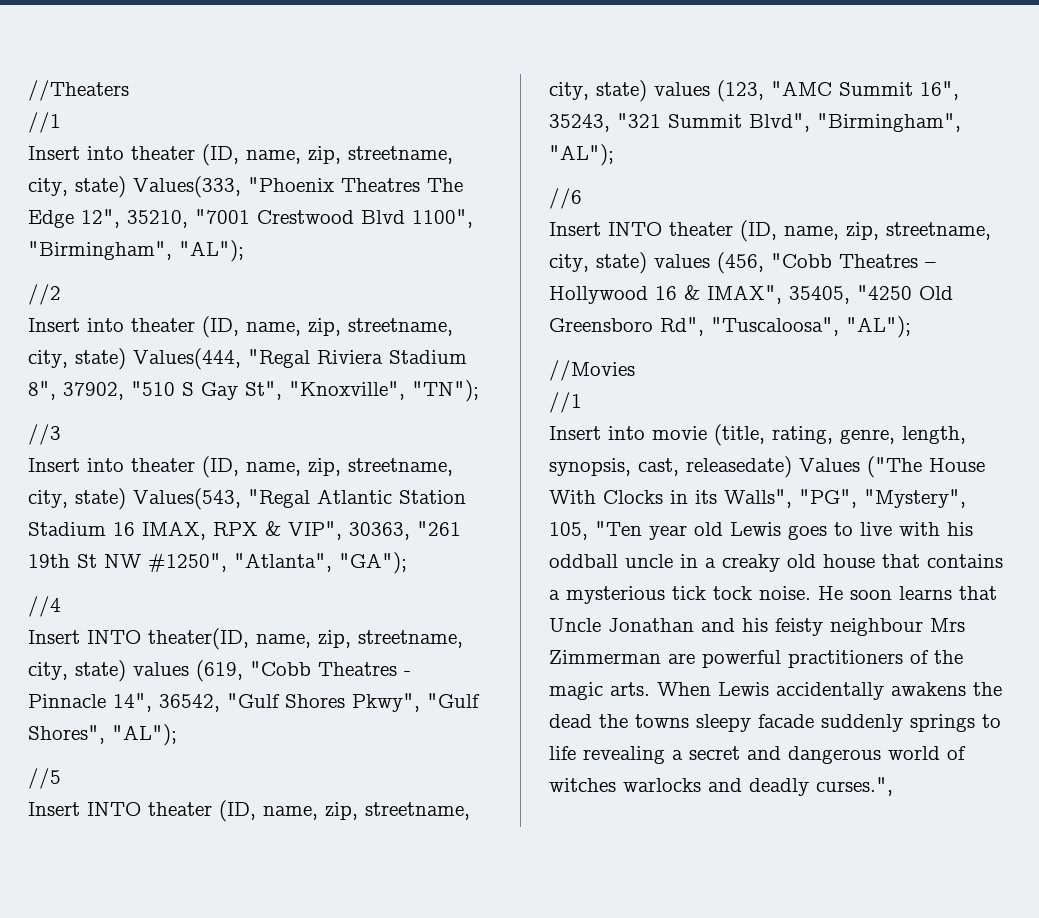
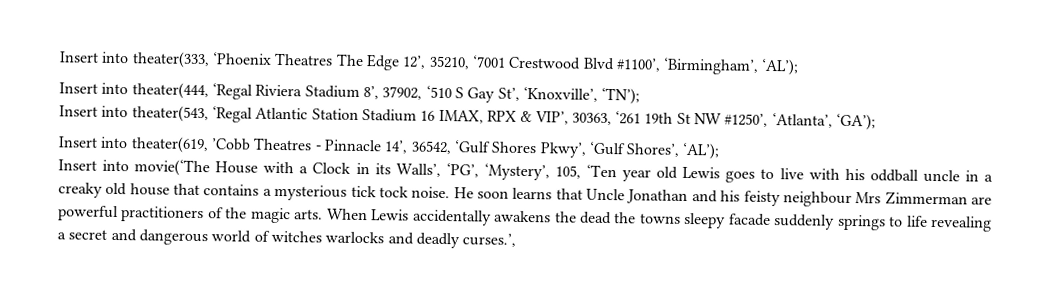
[28,80,129,101] [28,112,61,133] [28,144,453,166] [28,176,463,198] [28,209,473,228] [28,240,244,262] [28,284,61,305] [28,316,453,338] [28,348,467,370] [28,380,479,402] [28,424,61,445] [28,456,453,478] [28,488,310,510] //Theaters // //1 // Insert into theater (ID, name, zip, streetname, city, state) Values(333, "Phoenix Theatres The Edge 12", 35210, "7001 Crestwood Blvd 1100", "Birmingham", "AL"); // //2 // Insert into theater (ID, name, zip, streetname, city, state) Values(444, "Regal Riviera Stadium 8", 37902, "510 S Gay St", "Knoxville", "TN"); // //3 // Insert into theater (ID, name, zip, streetname, city, state) Values(543, "Regal -> [59,51,800,76] [59,82,641,105] [59,105,253,123] Insert into theater(333, ‘Phoenix Theatres The Edge 12’, 35210, ‘7001 Crestwood Blvd #1100’, ‘Birmingham’, ‘AL’); // Insert into theater(444, ‘Regal Riviera Stadium 8’, 37902, ‘510 S Gay St’, ‘Knoxville’, ‘TN’); // Insert into theater(543, ‘Regal
[288,521,461,540] [28,552,407,574] [28,596,61,617] [28,628,463,650] [28,660,411,682] [28,693,480,712] [28,724,177,746] [28,768,61,789] [28,800,470,822] [549,80,959,102] [549,113,961,132] [549,144,614,166] [549,188,582,209] [549,220,991,242] [549,252,936,274] [549,285,953,304] [549,316,911,338] [549,360,635,381] [549,392,582,413] [549,424,966,446] [549,456,985,478] [549,489,966,508] [549,521,642,540] VIP", 30363, "261 19th St NW #1250", "Atlanta", "GA"); // //4 // Insert INTO theater(ID, name, zip, streetname, city, state) values (619, "Cobb Theatres - Pinnacle 14", 36542, "Gulf Shores Pkwy", "Gulf Shores", "AL"); // //5 // Insert INTO theater (ID, name, zip, streetname, city, state) values (123, "AMC Summit 16", 35243, "321 Summit Blvd", "Birmingham", "AL"); // //6 // Insert INTO theater (ID, name, zip, streetname, city, state) values (456, "Cobb Theatres – Hollywood 16 & IMAX", 35405, "4250 Old Greensboro Rd", "Tuscaloosa", "AL"); // //Movies // //1 // Insert into movie (title, rating, genre, length, synopsis, cast, releasedate) Values ("The House With Clocks in its Walls", "PG", "Mystery", 105, "Ten -> [534,111,877,131] [58,136,721,160] [58,159,618,181] VIP’, 30363, ‘261 19th St NW #1250’, ‘Atlanta’, ‘GA’); // Insert into theater(619, ’Cobb Theatres - Pinnacle 14’, 36542, ‘Gulf Shores Pkwy’, ‘Gulf Shores’, ‘AL’); // Insert into movie(‘The House with a Clock in its Walls’, ‘PG’, ‘Mystery’, 105, ‘Ten
[816,777,893,796] curses.", -> [462,233,517,247] curses.’,

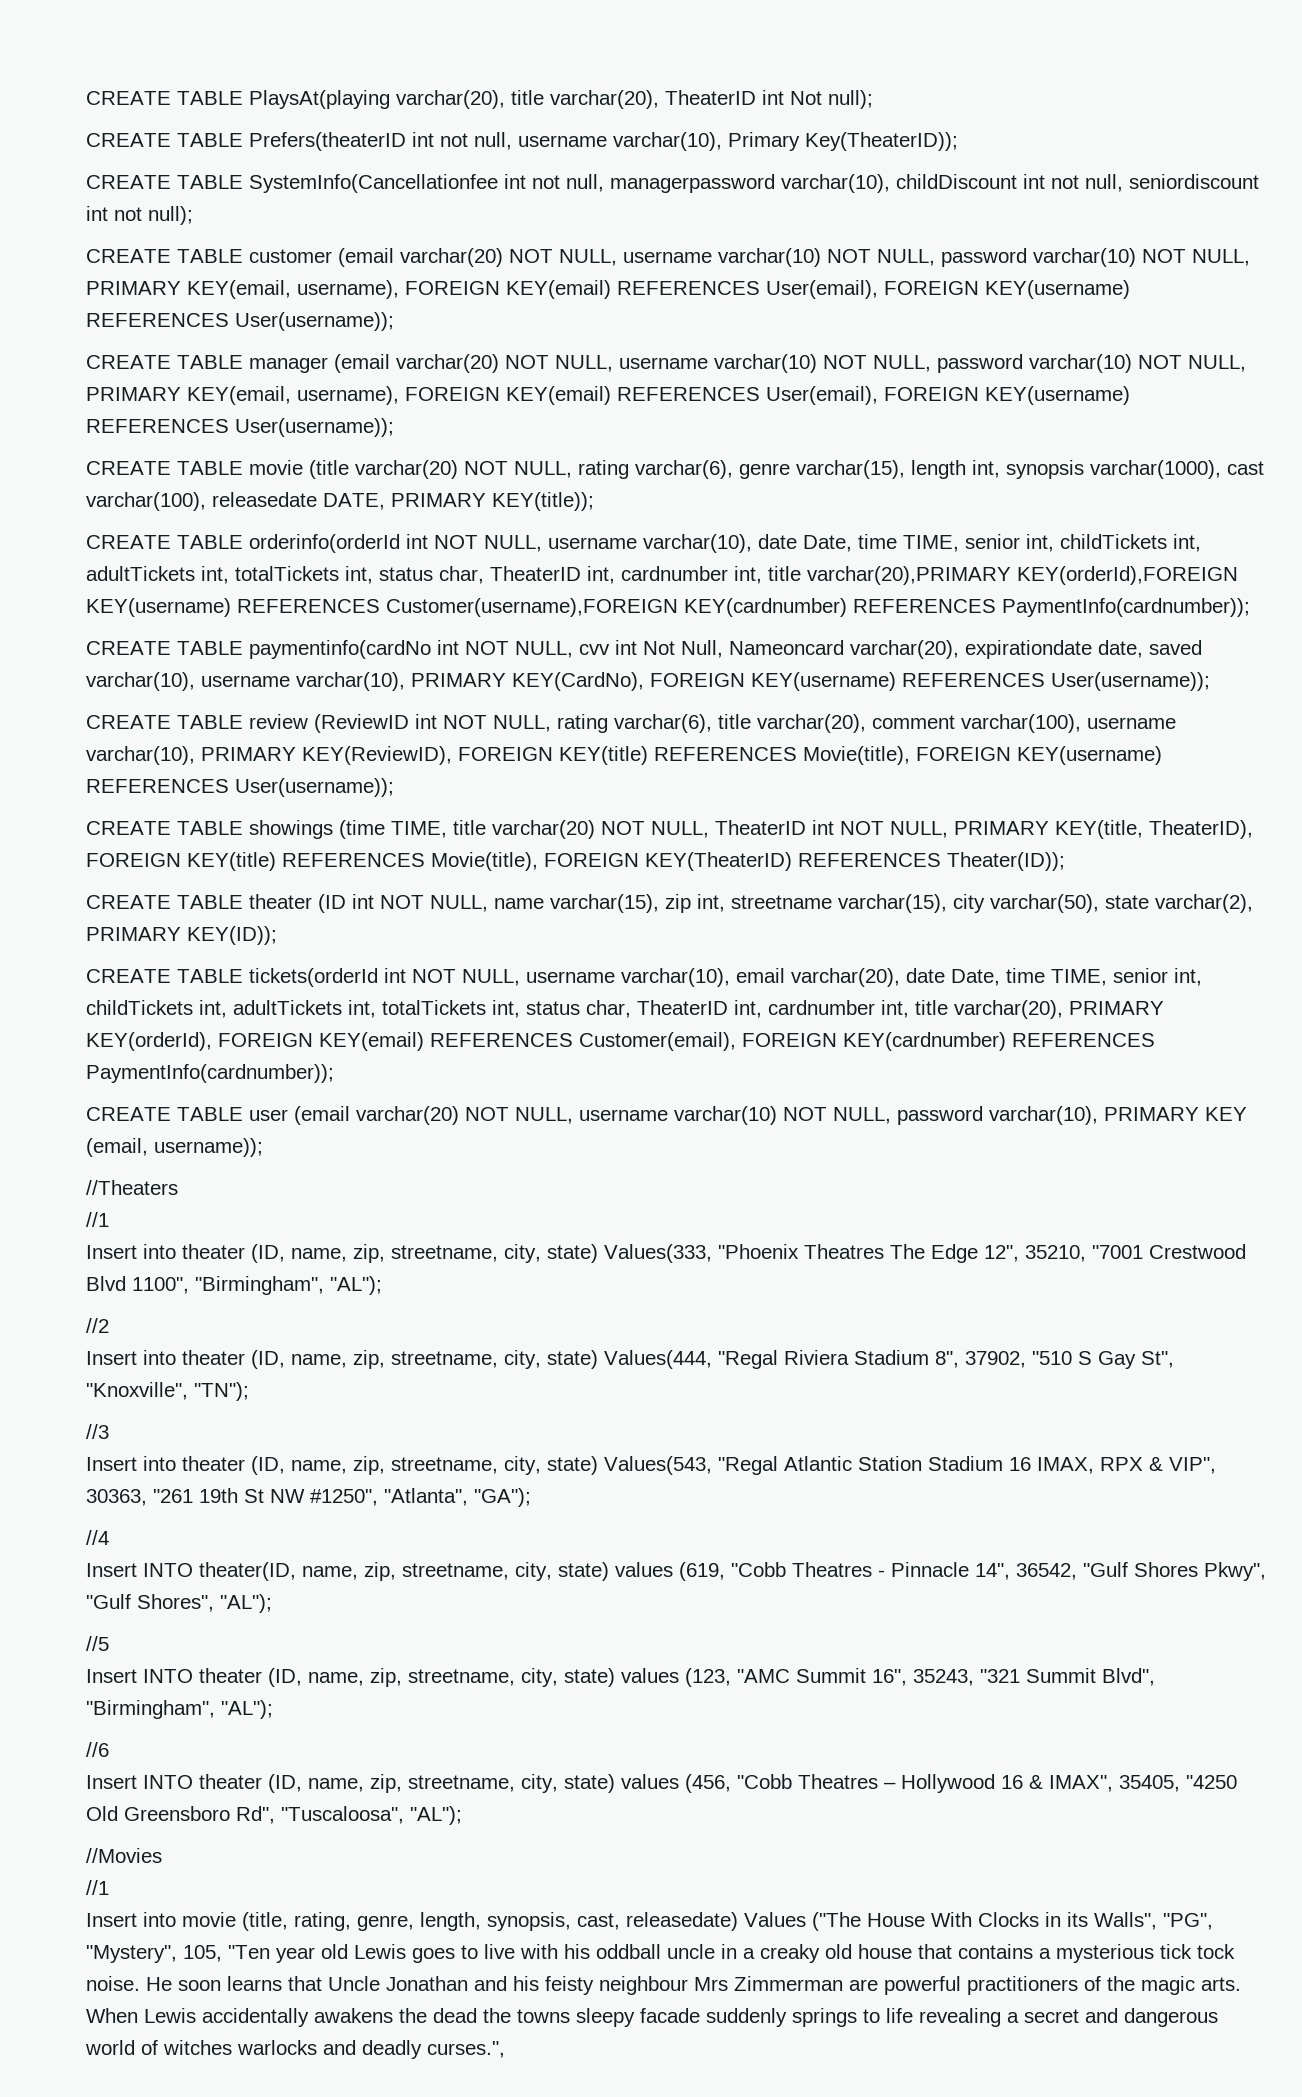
[59,51,800,76] [59,82,641,105] [59,105,253,123] Insert into theater(333, ‘Phoenix Theatres The Edge 12’, 35210, ‘7001 Crestwood Blvd #1100’, ‘Birmingham’, ‘AL’); // Insert into theater(444, ‘Regal Riviera Stadium 8’, 37902, ‘510 S Gay St’, ‘Knoxville’, ‘TN’); // Insert into theater(543, ‘Regal -> [86,90,873,109] [86,132,958,151] [86,174,1259,193] [86,206,193,225] [86,248,1250,267] [86,280,1130,299] [86,312,394,331] [86,354,1246,373] [86,386,1130,405] [86,418,394,437] [86,460,1264,479] [86,492,594,511] [86,534,1201,553] [86,566,1238,585] [86,598,1250,617] [86,640,1202,659] [86,672,1210,691] [86,714,1176,733] [86,746,1162,765] [86,778,394,797] [86,820,1253,839] [86,852,1065,871] [86,894,1253,913] [86,926,277,945] [86,968,1202,987] [86,1000,1164,1019] [86,1032,1155,1051] [86,1064,334,1083] [86,1106,1247,1125] [86,1138,263,1157] [86,1180,178,1195] [86,1212,109,1227] [86,1244,1246,1263] [86,1276,382,1295] [86,1318,109,1333] [86,1350,1174,1369] [86,1382,249,1401] [86,1424,109,1439] [86,1456,778,1475] CREATE TABLE PlaysAt(playing varchar(20), title varchar(20), TheaterID int Not null); // CREATE TABLE Prefers(theaterID int not null, username varchar(10), Primary Key(TheaterID)); // CREATE TABLE SystemInfo(Cancellationfee int not null, managerpassword varchar(10), childDiscount int not null, seniordiscount int not null); // CREATE TABLE customer (email varchar(20) NOT NULL, username varchar(10) NOT NULL, password varchar(10) NOT NULL, PRIMARY KEY(email, username), FOREIGN KEY(email) REFERENCES User(email), FOREIGN KEY(username) REFERENCES User(username)); // CREATE TABLE manager (email varchar(20) NOT NULL, username varchar(10) NOT NULL, password varchar(10) NOT NULL, PRIMARY KEY(email, username), FOREIGN KEY(email) REFERENCES User(email), FOREIGN KEY(username) REFERENCES User(username)); // CREATE TABLE movie (title varchar(20) NOT NULL, rating varchar(6), genre varchar(15), length int, synopsis varchar(1000), cast varchar(100), releasedate DATE, PRIMARY KEY(title)); // CREATE TABLE orderinfo(orderId int NOT NULL, username varchar(10), date Date, time TIME, senior int, childTickets int, adultTickets int, totalTickets int, status char, TheaterID int, cardnumber int, title varchar(20),PRIMARY KEY(orderId),FOREIGN KEY(username) REFERENCES Customer(username),FOREIGN KEY(cardnumber) REFERENCES PaymentInfo(cardnumber)); // CREATE TABLE paymentinfo(cardNo int NOT NULL, cvv int Not Null, Nameoncard varchar(20), expirationdate date, saved varchar(10), username varchar(10), PRIMARY KEY(CardNo), FOREIGN KEY(username) REFERENCES User(username)); // CREATE TABLE review (ReviewID int NOT NULL, rating varchar(6), title varchar(20), comment varchar(100), username varchar(10), PRIMARY KEY(ReviewID), FOREIGN KEY(title) REFERENCES Movie(title), FOREIGN KEY(username) REFERENCES User(username)); // CREATE TABLE showings (time TIME, title varchar(20) NOT NULL, TheaterID int NOT NULL, PRIMARY KEY(title, TheaterID), FOREIGN KEY(title) REFERENCES Movie(title), FOREIGN KEY(TheaterID) REFERENCES Theater(ID)); // CREATE TABLE theater (ID int NOT NULL, name varchar(15), zip int, streetname varchar(15), city varchar(50), state varchar(2), PRIMARY KEY(ID)); // CREATE TABLE tickets(orderId int NOT NULL, username varchar(10), email varchar(20), date Date, time TIME, senior int, childTickets int, adultTickets int, totalTickets int, status char, TheaterID int, cardnumber int, title varchar(20), PRIMARY KEY(orderId), FOREIGN KEY(email) REFERENCES Customer(email), FOREIGN KEY(cardnumber) REFERENCES PaymentInfo(cardnumber)); // CREATE TABLE user (email varchar(20) NOT NULL, username varchar(10) NOT NULL, password varchar(10), PRIMARY KEY (email, username)); // //Theaters // //1 // Insert into theater (ID, name, zip, streetname, city, state) Values(333, "Phoenix Theatres The Edge 12", 35210, "7001 Crestwood Blvd 1100", "Birmingham", "AL"); // //2 // Insert into theater (ID, name, zip, streetname, city, state) Values(444, "Regal Riviera Stadium 8", 37902, "510 S Gay St", "Knoxville", "TN"); // //3 // Insert into theater (ID, name, zip, streetname, city, state) Values(543, "Regal
[534,111,877,131] [58,136,721,160] [58,159,618,181] VIP’, 30363, ‘261 19th St NW #1250’, ‘Atlanta’, ‘GA’); // Insert into theater(619, ’Cobb Theatres - Pinnacle 14’, 36542, ‘Gulf Shores Pkwy’, ‘Gulf Shores’, ‘AL’); // Insert into movie(‘The House with a Clock in its Walls’, ‘PG’, ‘Mystery’, 105, ‘Ten -> [1169,1457,1216,1474] [86,1488,531,1507] [86,1530,109,1545] [86,1562,1266,1581] [86,1594,272,1613] [86,1636,109,1651] [86,1668,1155,1687] [86,1700,273,1719] [86,1742,109,1757] [86,1774,1237,1793] [86,1806,462,1825] [86,1848,162,1863] [86,1880,109,1895] [86,1912,1213,1931] [86,1945,270,1963] VIP", 30363, "261 19th St NW #1250", "Atlanta", "GA"); // //4 // Insert INTO theater(ID, name, zip, streetname, city, state) values (619, "Cobb Theatres - Pinnacle 14", 36542, "Gulf Shores Pkwy", "Gulf Shores", "AL"); // //5 // Insert INTO theater (ID, name, zip, streetname, city, state) values (123, "AMC Summit 16", 35243, "321 Summit Blvd", "Birmingham", "AL"); // //6 // Insert INTO theater (ID, name, zip, streetname, city, state) values (456, "Cobb Theatres – Hollywood 16 & IMAX", 35405, "4250 Old Greensboro Rd", "Tuscaloosa", "AL"); // //Movies // //1 // Insert into movie (title, rating, genre, length, synopsis, cast, releasedate) Values ("The House With Clocks in its Walls", "PG", "Mystery", 105, "Ten
[462,233,517,247] curses.’, -> [427,2041,505,2058] curses.",

